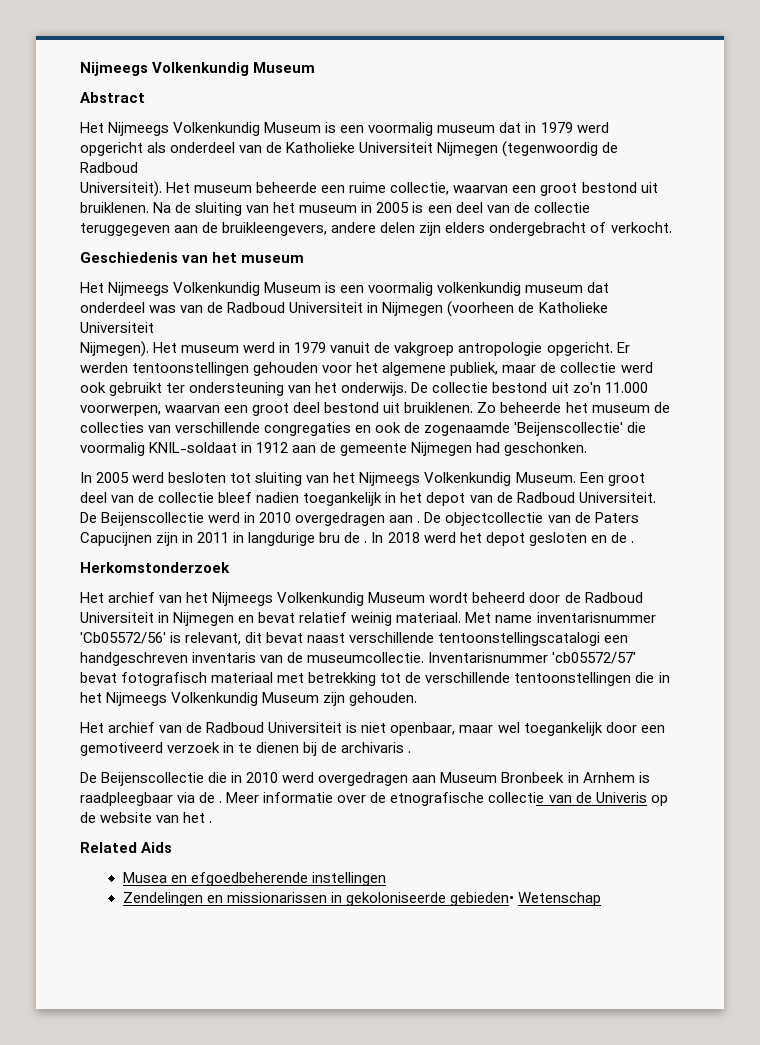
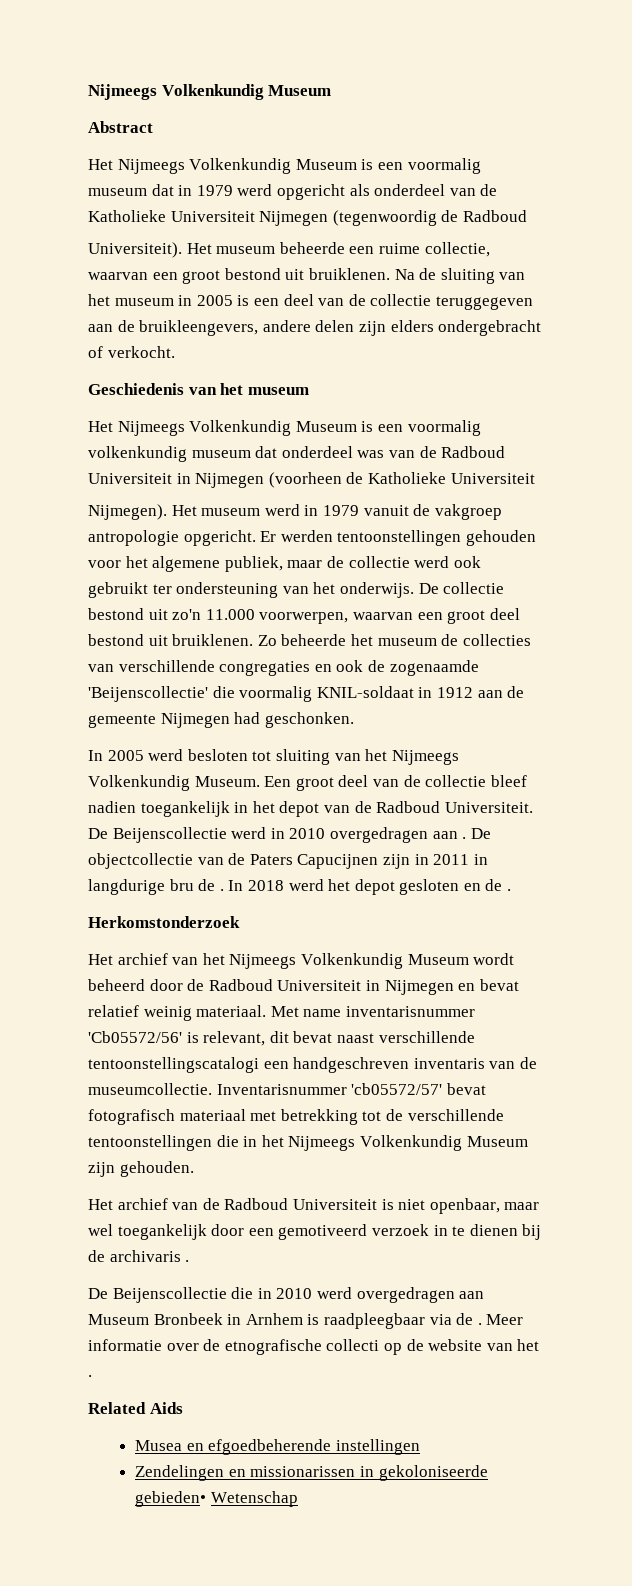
[488,792,647,803] collectie van de Univeris -> [326,1339,380,1351] collecti

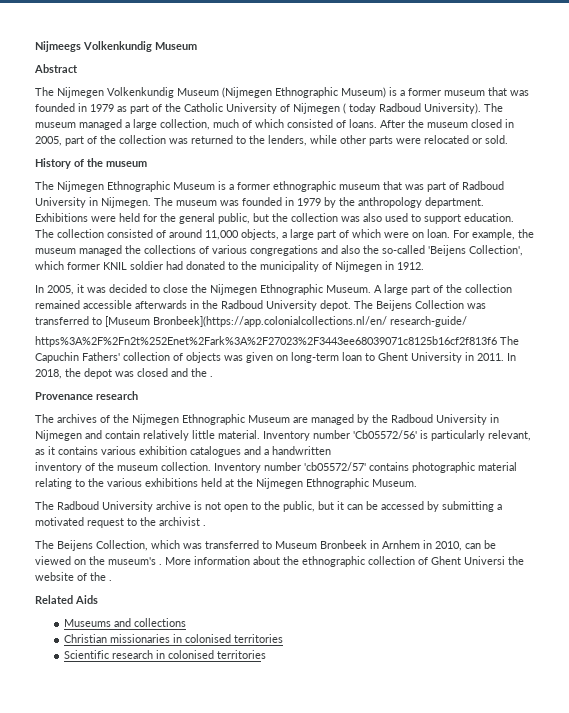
[88,158,481,174] [88,184,498,200] [88,210,527,226] [88,242,490,258] [88,268,526,284] [88,294,533,310] [88,320,542,336] [88,346,175,358] [88,383,309,395] [88,420,481,436] [88,446,506,462] [88,472,535,488] [88,504,502,520] [88,530,536,546] [88,556,481,572] [88,582,505,598] [88,608,520,624] [88,634,531,646] [88,660,479,676] [88,686,525,702] [88,712,354,728] [88,749,459,765] [88,775,527,791] [88,801,533,817] [88,827,491,843] [88,853,488,869] [88,879,512,895] [88,916,240,928] [88,953,515,969] [88,979,519,995] [88,1005,475,1021] [88,1031,475,1046] [88,1057,537,1073] [88,1083,486,1095] [88,1109,504,1125] [88,1135,528,1151] [88,1161,194,1177] [88,1198,540,1214] [88,1224,542,1240] [88,1250,190,1262] [88,1287,485,1303] [88,1313,524,1329] [88,1339,540,1355] [88,1375,92,1377] [88,1402,183,1414] [135,1439,420,1455] [135,1465,488,1481] [135,1491,298,1507] Het Nijmeegs Volkenkundig Museum is een voormalig museum dat in 1979 werd opgericht als onderdeel van de Katholieke Universiteit Nijmegen (tegenwoordig de Radboud // Universiteit). Het museum beheerde een ruime collectie, waarvan een groot bestond uit bruiklenen. Na de sluiting van het museum in 2005 is een deel van de collectie teruggegeven aan de bruikleengevers, andere delen zijn elders ondergebracht of verkocht. // Geschiedenis van het museum // Het Nijmeegs Volkenkundig Museum is een voormalig volkenkundig museum dat onderdeel was van de Radboud Universiteit in Nijmegen (voorheen de Katholieke Universiteit // Nijmegen). Het museum werd in 1979 vanuit de vakgroep antropologie opgericht. Er werden tentoonstellingen gehouden voor het algemene publiek, maar de collectie werd ook gebruikt ter ondersteuning van het onderwijs. De collectie bestond uit zo'n 11.000 voorwerpen, waarvan een groot deel bestond uit bruiklenen. Zo beheerde het museum de collecties van verschillende congregaties en ook de zogenaamde 'Beijenscollectie' die voormalig KNIL-soldaat in 1912 aan de gemeente Nijmegen had geschonken. // In 2005 werd besloten tot sluiting van het Nijmeegs Volkenkundig Museum. Een groot deel van de collectie bleef nadien toegankelijk in het depot van de Radboud Universiteit. De Beijenscollectie werd in 2010 overgedragen aan . De objectcollectie van de Paters Capucijnen zijn in 2011 in langdurige bru de . In 2018 werd het depot gesloten en de . // Herkomstonderzoek // Het archief van het Nijmeegs Volkenkundig Museum wordt beheerd door de Radboud Universiteit in Nijmegen en bevat relatief weinig materiaal. Met name inventarisnummer 'Cb05572/56' is relevant, dit bevat naast verschillende tentoonstellingscatalogi een handgeschreven inventaris van de museumcollectie. Inventarisnummer 'cb05572/57' bevat fotografisch materiaal met betrekking tot de verschillende tentoonstellingen die in het Nijmeegs Volkenkundig Museum zijn gehouden. // Het archief van de Radboud Universiteit is niet openbaar, maar wel toegankelijk door een gemotiveerd verzoek in te dienen bij de archivaris . // De Beijenscollectie die in 2010 werd overgedragen aan Museum Bronbeek in Arnhem is raadpleegbaar via de . Meer informatie over de etnografische collecti op de website van het . // Related Aids // Musea en efgoedbeherende instellingen // Zendelingen en missionarissen in gekoloniseerde gebieden• Wetenschap -> [35,87,529,98] [35,103,503,114] [35,119,514,130] [35,135,508,146] [35,158,147,169] [35,181,504,192] [35,197,484,208] [35,213,514,224] [35,229,534,240] [35,245,523,256] [35,261,424,272] [35,284,512,295] [35,300,486,311] [35,316,467,327] [35,336,519,347] [35,352,516,363] [35,368,213,379] [35,391,138,400] [35,414,499,425] [35,430,531,441] [35,446,331,457] [35,462,517,473] [35,478,417,489] [35,501,502,512] [35,517,206,528] [35,540,496,551] [35,556,524,567] [35,572,112,581] [35,595,98,604] [64,618,187,627] [64,634,284,643] [64,650,267,659] The Nijmegen Volkenkundig Museum (Nijmegen Ethnographic Museum) is a former museum that was founded in 1979 as part of the Catholic University of Nijmegen ( today Radboud University). The museum managed a large collection, much of which consisted of loans. After the museum closed in 2005, part of the collection was returned to the lenders, while other parts were relocated or sold. // History of the museum // The Nijmegen Ethnographic Museum is a former ethnographic museum that was part of Radboud University in Nijmegen. The museum was founded in 1979 by the anthropology department. Exhibitions were held for the general public, but the collection was also used to support education. The collection consisted of around 11,000 objects, a large part of which were on loan. For example, the museum managed the collections of various congregations and also the so-called 'Beijens Collection', which former KNIL soldier had donated to the municipality of Nijmegen in 1912. // In 2005, it was decided to close the Nijmegen Ethnographic Museum. A large part of the collection remained accessible afterwards in the Radboud University depot. The Beijens Collection was transferred to [Museum Bronbeek](https://app.colonialcollections.nl/en/ research-guide/ // https%3A%2F%2Fn2t%252Enet%2Fark%3A%2F27023%2F3443ee68039071c8125b16cf2f813f6 The Capuchin Fathers' collection of objects was given on long-term loan to Ghent University in 2011. In 2018, the depot was closed and the . // Provenance research // The archives of the Nijmegen Ethnographic Museum are managed by the Radboud University in Nijmegen and contain relatively little material. Inventory number 'Cb05572/56' is particularly relevant, as it contains various exhibition catalogues and a handwritten // inventory of the museum collection. Inventory number 'cb05572/57' contains photographic material relating to the various exhibitions held at the Nijmegen Ethnographic Museum. // The Radboud University archive is not open to the public, but it can be accessed by submitting a motivated request to the archivist . // The Beijens Collection, which was transferred to Museum Bronbeek in Arnhem in 2010, can be viewed on the museum's . More information about the ethnographic collection of Ghent Universi the website of the . // Related Aids // Museums and collections // Christian missionaries in colonised territories // Scientific research in colonised territories

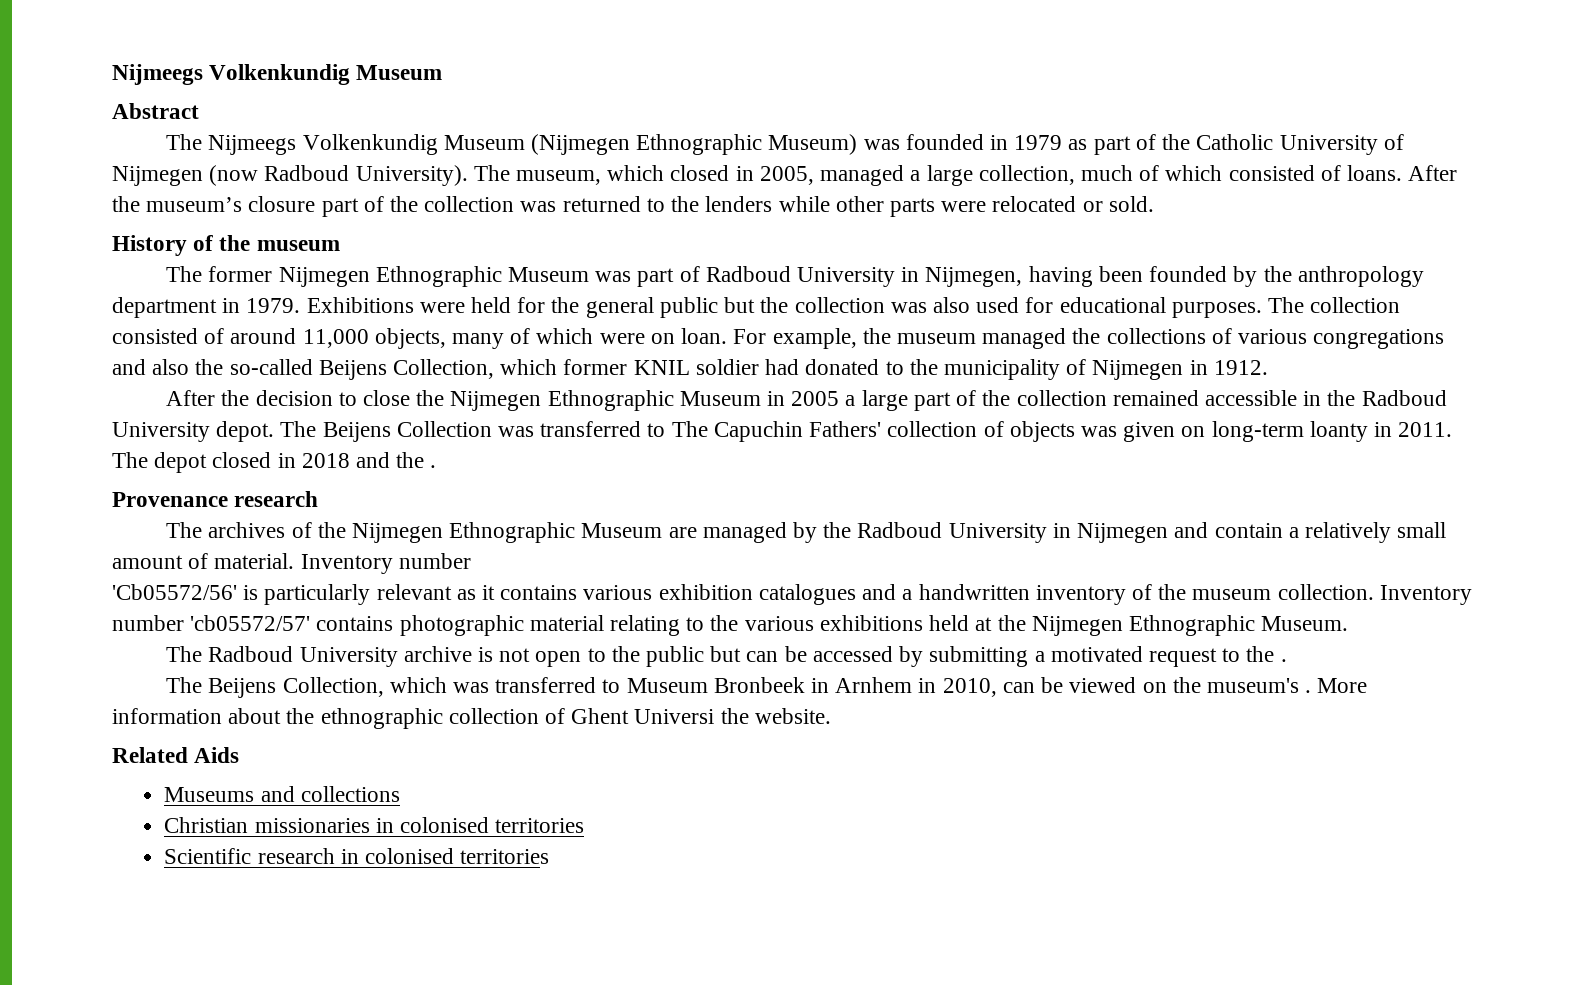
[57,87,104,98] Nijmegen -> [208,135,297,155] Nijmeegs
[389,87,507,96] is a former museum that -> (858, 144) none
[343,103,376,114] ( today -> [209,165,259,186] (now
[35,122,76,128] museum -> [516,165,814,185] museum, which closed in 2005,
[427,119,514,128] [35,136,62,146] museum closed in 2005, -> [146,196,316,212] museum’s closure
[268,135,307,146] lenders, -> [705,196,773,212] lenders
[57,181,402,192] Nijmegen Ethnographic Museum is a former ethnographic museum that -> [208,266,589,287] former Nijmegen Ethnographic Museum
[101,197,484,208] Nijmegen. The museum was founded in 1979 by the anthropology department. -> [925,266,1424,287] [112,297,301,318] Nijmegen, having been founded by the anthropology department in 1979.
[218,213,250,224] public, -> [659,297,718,318] public
[411,213,514,224] to support education. -> [1025,297,1262,318] for educational purposes.
[282,229,336,240] a large part -> [452,333,505,349] many
[428,245,523,256] 'Beijens Collection', -> [318,359,495,380] Beijens Collection,
[35,284,147,295] In 2005, it was decided -> [166,390,333,406] After the decision
[326,285,382,293] Museum. A -> [679,391,856,406] Museum in 2005 a
[135,300,187,309] afterwards -> (1297, 398) none
[105,316,467,327] [35,336,497,347] [Museum Bronbeek](https://app.colonialcollections.nl/en/ research-guide/ // https%3A%2F%2Fn2t%252Enet%2Fark%3A%2F27023%2F3443ee68039071c8125b16cf2f813f6 -> (666, 430) none
[342,352,516,363] [35,368,168,379] loan to Ghent University in 2011. In 2018, the depot was closed -> [1309,421,1453,442] [112,452,350,473] loanty in 2011. The depot closed in 2018
[143,430,215,441] relatively little -> [1288,522,1447,543] [112,553,209,569] a relatively small amount of
(350, 434) none -> (471, 561) //
[488,430,531,441] relevant, -> [376,584,452,600] relevant
(331, 450) // -> (1030, 592) none
[283,501,344,512] public, but it -> [646,646,742,667] public but
[159,517,200,526] archivist -> (1275, 654) none
[35,572,112,581] website of the . -> [754,708,831,724] website.

